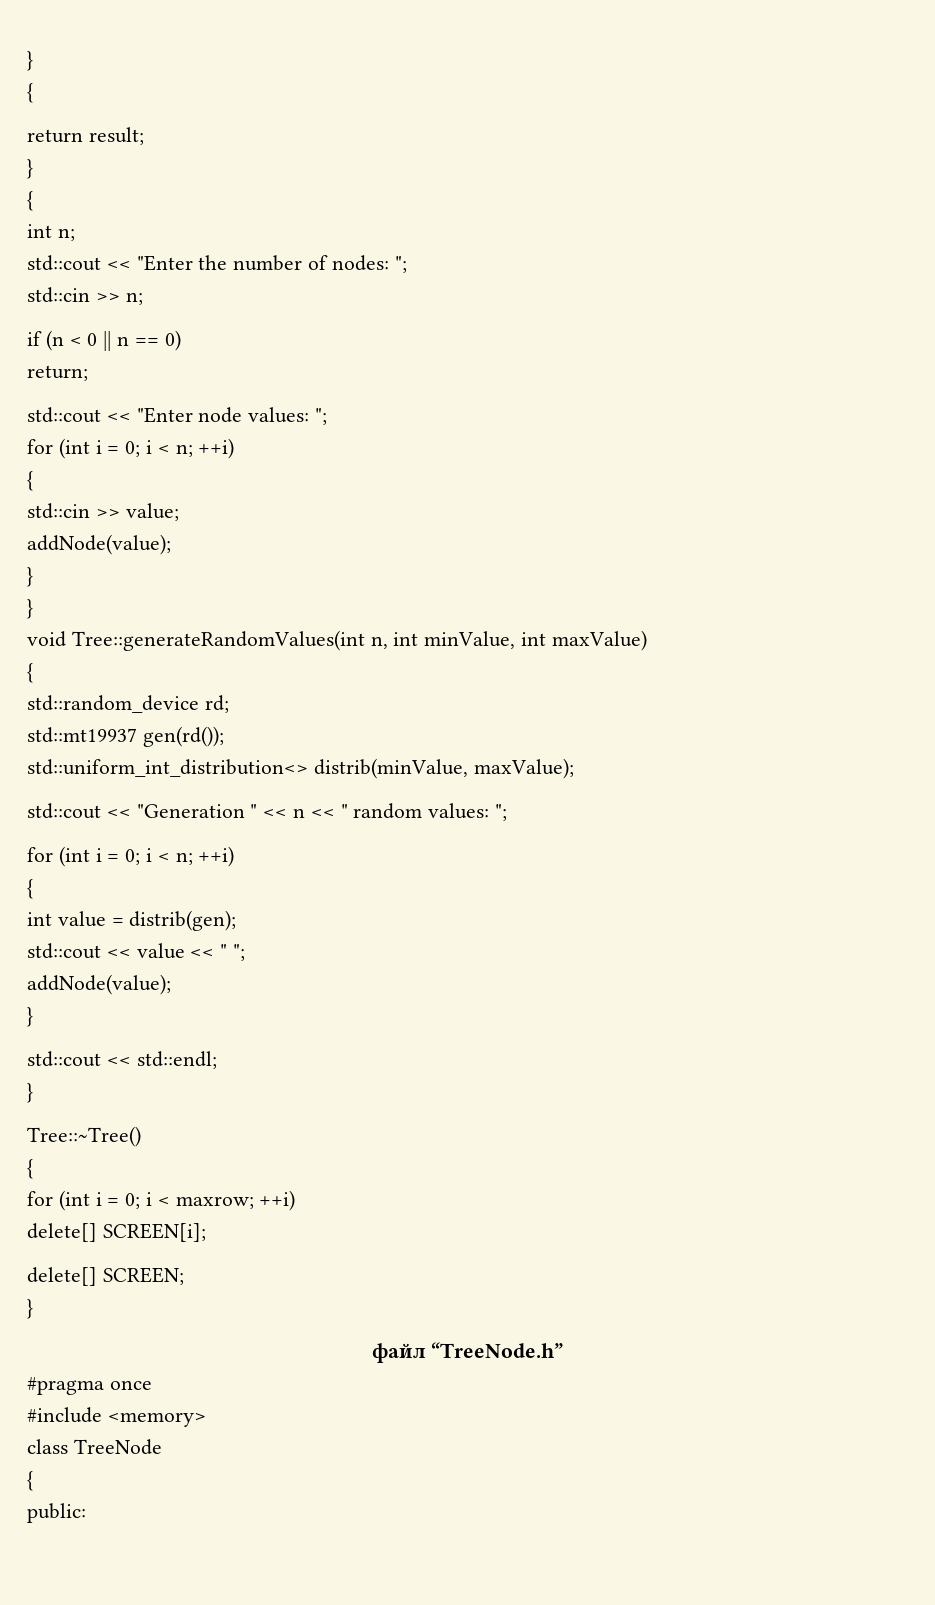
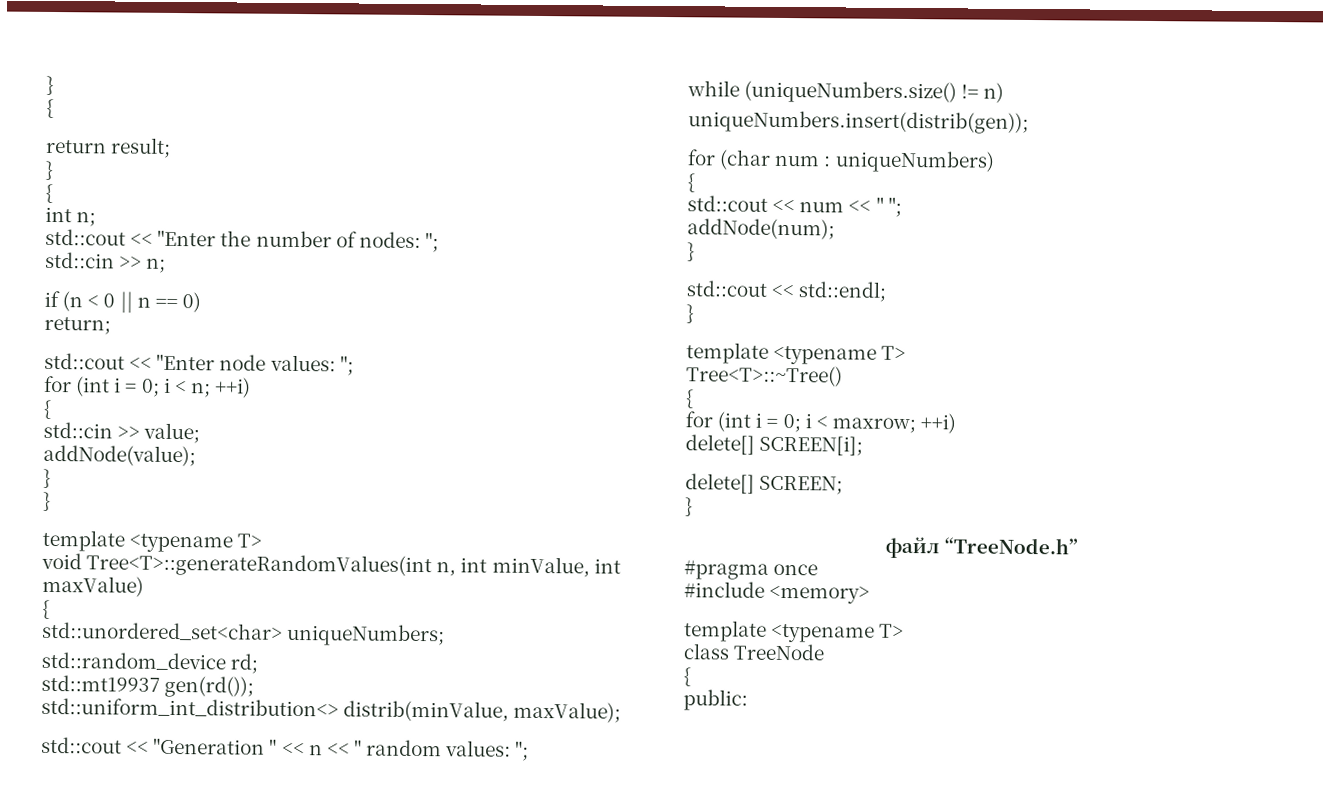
(33, 609) none -> [42,529,263,553] // template <typename T>
[71,630,365,651] Tree::generateRandomValues(int -> [86,553,433,578] Tree<T>::generateRandomValues(int
(33, 673) none -> [42,621,446,647] // std::unordered_set<char> uniqueNumbers;
[27,846,235,867] [27,879,33,899] [27,910,237,931] [27,943,185,959] for (int i = 0; i < n; ++i) // { // int value = distrib(gen); // std::cout << value -> [687,80,1005,104] [688,110,1029,134] [687,149,995,173] [687,173,695,193] [687,195,845,213] while (uniqueNumbers.size() != n) // uniqueNumbers.insert(distrib(gen)); // for (char num : uniqueNumbers) // { // std::cout << num
[27,974,171,995] addNode(value); -> [687,218,835,240] addNode(num);
[27,1126,141,1147] Tree::~Tree() -> [686,342,907,365] [686,365,843,387] template <typename T> // Tree<T>::~Tree()
(206, 1419) none -> [684,620,905,643] // template <typename T>

